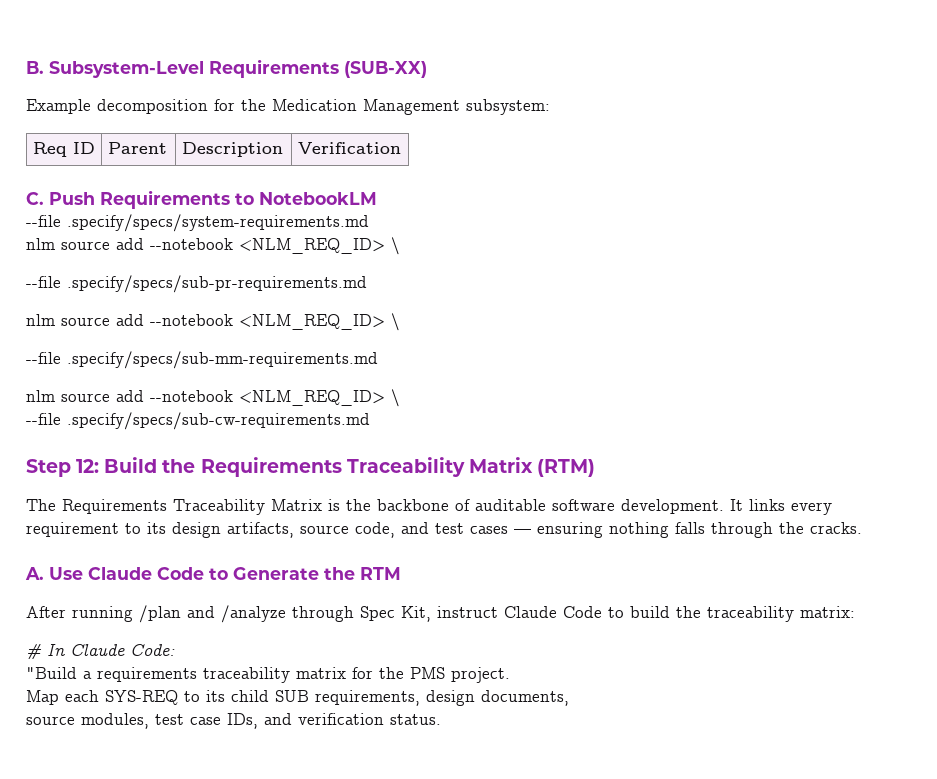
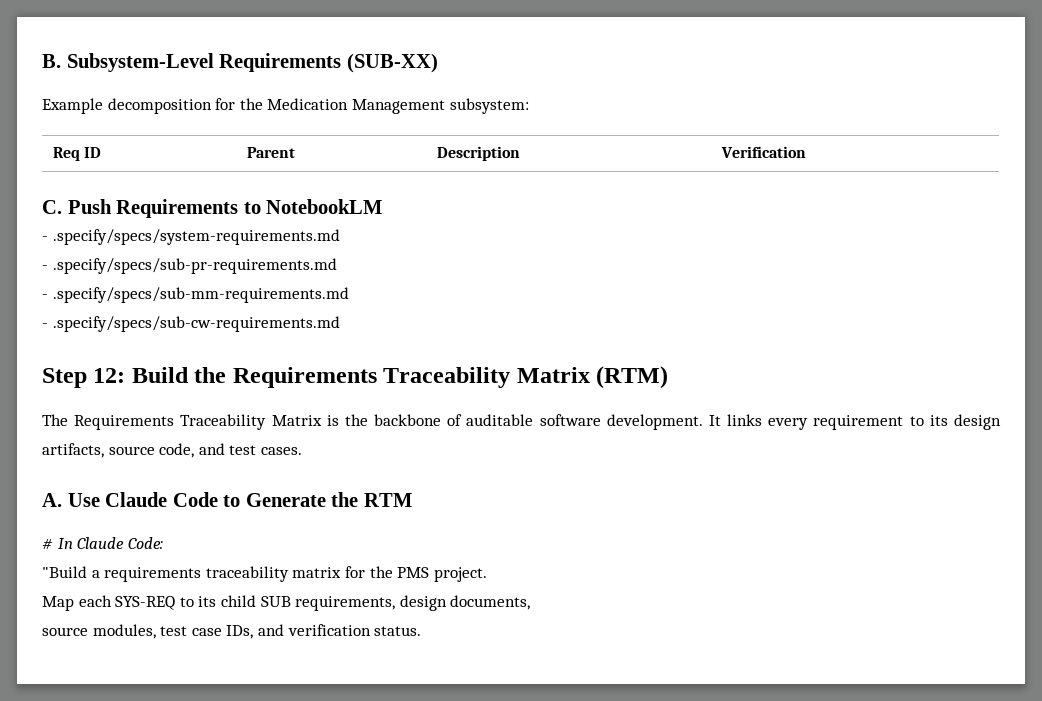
[26,215,61,227] --file -> [42,236,48,241] -
[26,237,400,255] [26,275,367,293] [26,313,400,331] [26,351,378,369] [26,389,400,407] [26,413,61,425] nlm source add --notebook <NLM_REQ_ID> \ // --file .specify/specs/sub-pr-requirements.md // nlm source add --notebook <NLM_REQ_ID> \ // --file .specify/specs/sub-mm-requirements.md // nlm source add --notebook <NLM_REQ_ID> \ // --file -> [42,258,337,274] [42,287,349,303] [42,323,48,328] - .specify/specs/sub-pr-requirements.md // - .specify/specs/sub-mm-requirements.md // -
[470,522,862,538] cases — ensuring nothing falls through the cracks. -> [260,447,302,455] cases.
[26,605,855,623] // After running /plan and /analyze through Spec Kit, instruct Claude Code to build the traceability matrix: -> (412, 500) none

